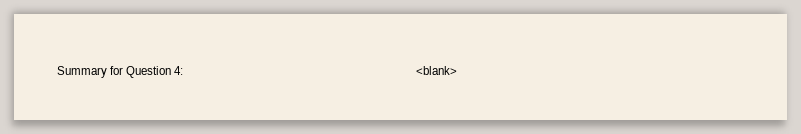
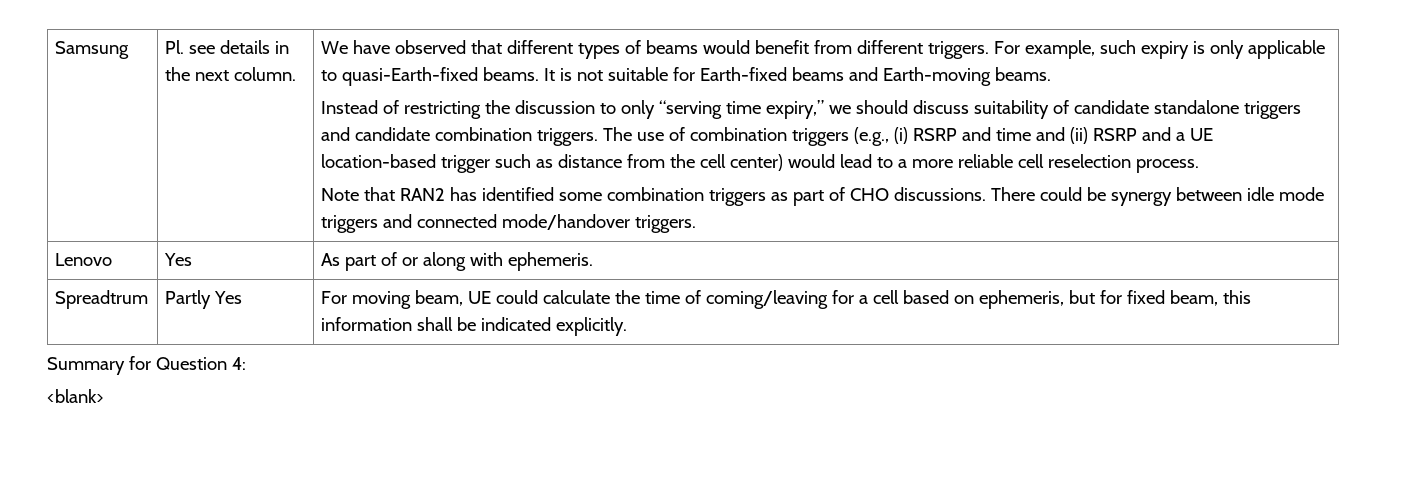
(57, 72) none -> [55,41,130,59] [165,40,290,54] [165,67,297,81] [321,40,1326,59] [321,67,1052,86] [321,100,1302,119] [321,127,1214,146] [321,154,1200,173] [321,187,1325,206] [321,214,697,233] [55,253,113,266] [164,253,193,266] [321,252,594,271] [55,290,149,309] [165,290,243,309] [321,290,1252,309] [321,317,628,336] Samsung | Pl. see details in the next column. | We have observed that different types of beams would benefit from different triggers. For example, such expiry is only applicable to quasi-Earth-fixed beams. It is not suitable for Earth-fixed beams and Earth-moving beams. // Instead of restricting the discussion to only “serving time expiry,” we should discuss suitability of candidate standalone triggers and candidate combination triggers. The use of combination triggers (e.g., (i) RSRP and time and (ii) RSRP and a UE location-based trigger such as distance from the cell center) would lead to a more reliable cell reselection process. // Note that RAN2 has identified some combination triggers as part of CHO discussions. There could be synergy between idle mode triggers and connected mode/handover triggers. // Lenovo | Yes | As part of or along with ephemeris. // Spreadtrum | Partly Yes | For moving beam, UE could calculate the time of coming/leaving for a cell based on ephemeris, but for fixed beam, this information shall be indicated explicitly. //

